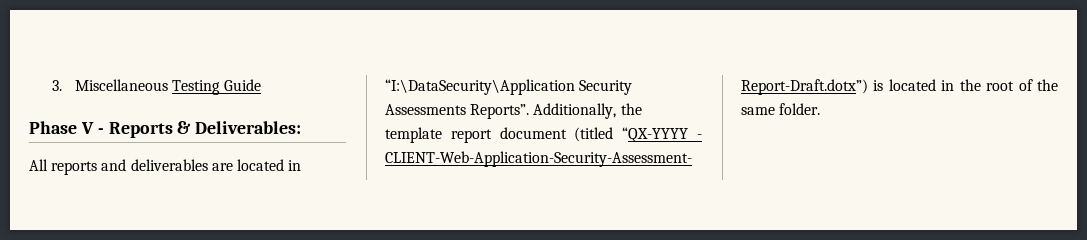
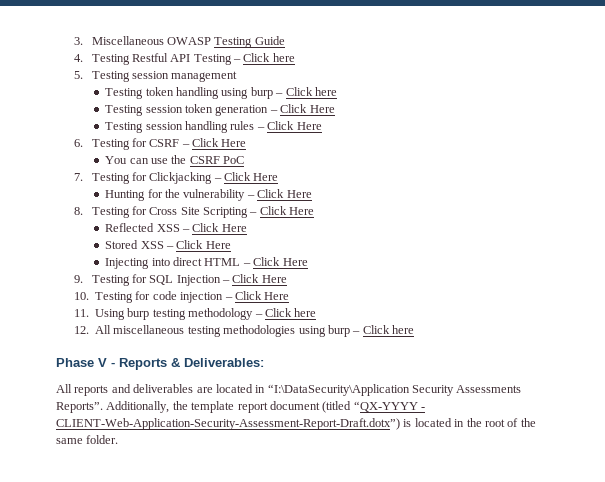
(169, 85) none -> [166,37,211,45] OWASP
(261, 85) none -> [73,53,295,65] [73,71,238,82] [105,87,337,99] [105,104,335,116] [105,121,322,133] [73,138,247,150] [105,155,245,164] [73,172,279,184] [105,189,312,201] [73,206,315,218] [105,223,247,232] [105,240,231,249] [105,257,308,269] [73,274,287,286] [73,291,290,303] [73,308,317,320] [73,325,415,337] // 4. Testing Restful API Testing – Click here // 5. Testing session management // Testing token handling using burp – Click here // Testing session token generation – Click Here // Testing session handling rules – Click Here // 6. Testing for CSRF – Click Here // You can use the CSRF PoC // 7. Testing for Clickjacking – Click Here // Hunting for the vulnerability – Click Here // 8. Testing for Cross Site Scripting – Click Here // Reflected XSS – Click Here // Stored XSS – Click Here // Injecting into direct HTML – Click Here // 9. Testing for SQL Injection – Click Here // 10. Testing for code injection – Click Here // 11. Using burp testing methodology – Click here // 12. All miscellaneous testing methodologies using burp – Click here

